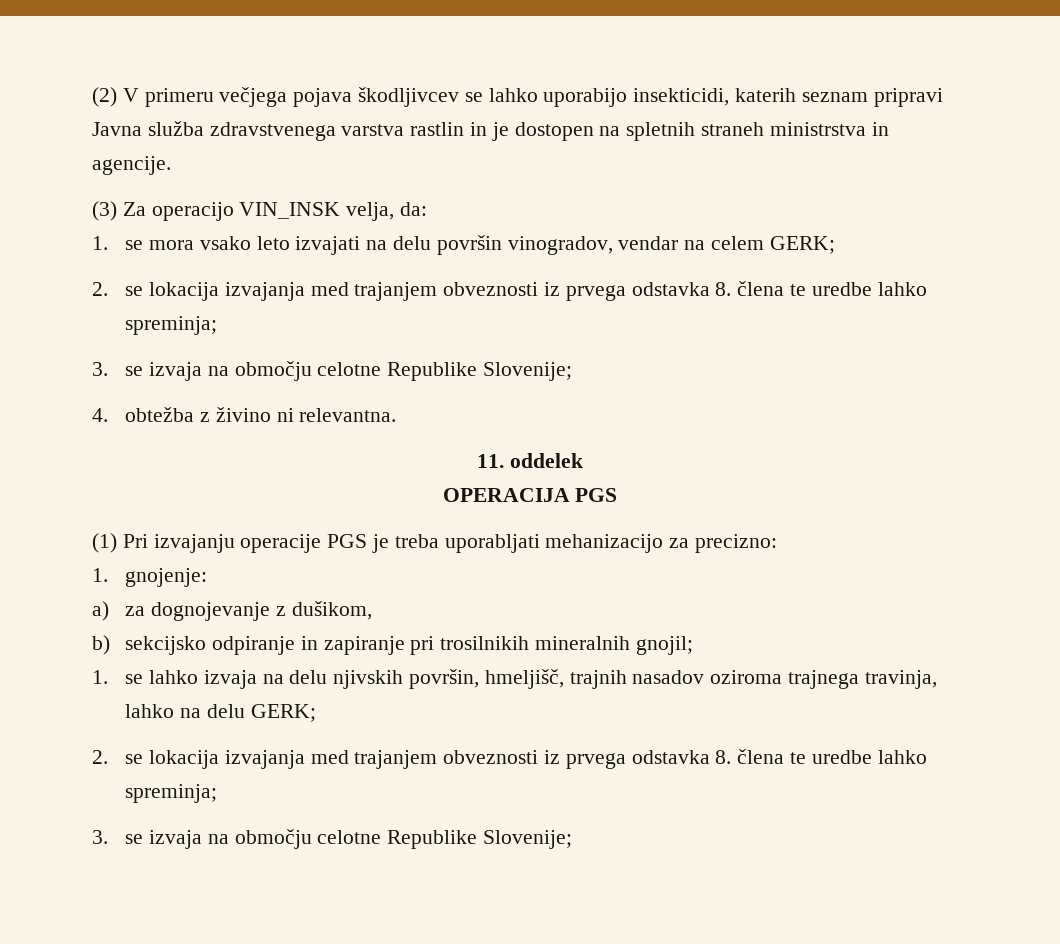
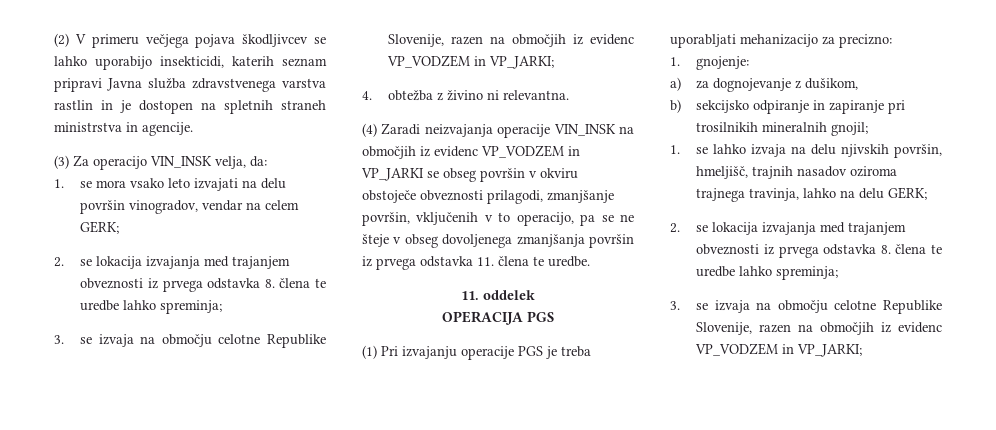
[483,362,573,381] Slovenije; -> [388,34,634,47] [387,55,555,69] Slovenije, razen na območjih iz evidenc VP_VODZEM in VP_JARKI;
(397, 415) none -> [362,123,634,138] [362,145,580,159] [361,168,578,182] [362,190,614,204] [362,212,634,226] [362,234,634,248] [362,256,590,270] // (4) Zaradi neizvajanja operacije VIN_INSK na območjih iz evidenc VP_VODZEM in VP_JARKI se obseg površin v okviru obstoječe obveznosti prilagodi, zmanjšanje površin, vključenih v to operacijo, pa se ne šteje v obseg dovoljenega zmanjšanja površin iz prvega odstavka 11. člena te uredbe.
[483,830,573,849] Slovenije; -> [696,322,942,335] [695,343,863,357] Slovenije, razen na območjih iz evidenc VP_VODZEM in VP_JARKI;

